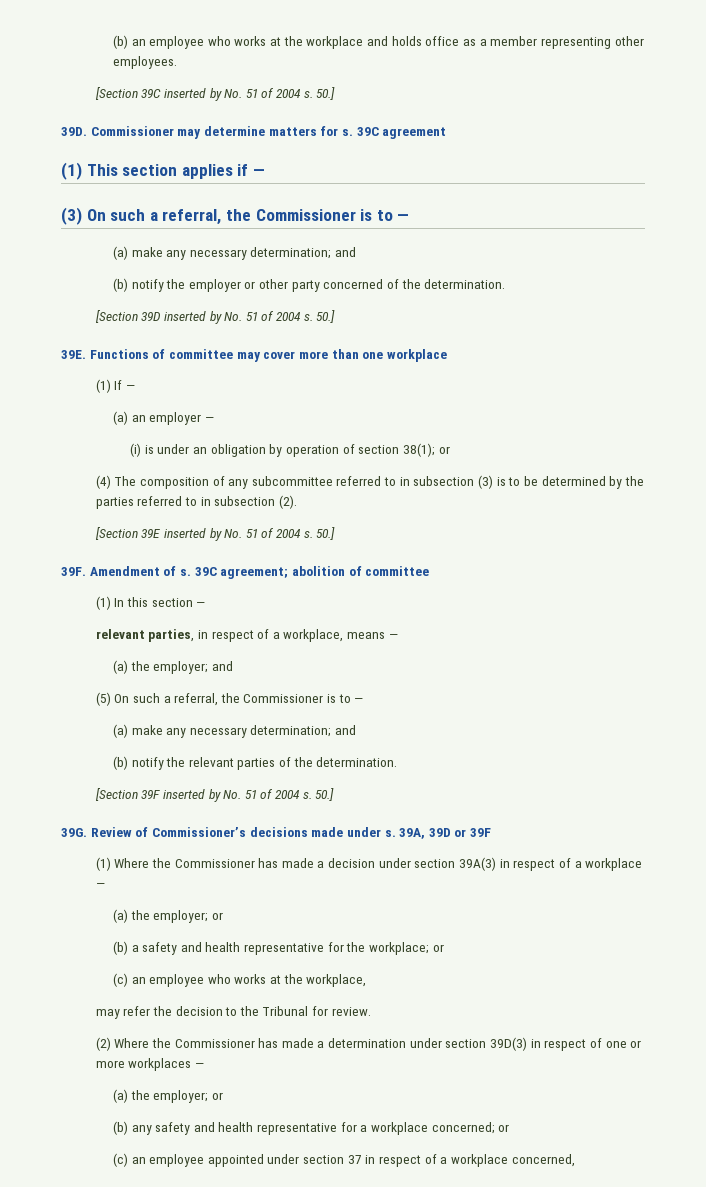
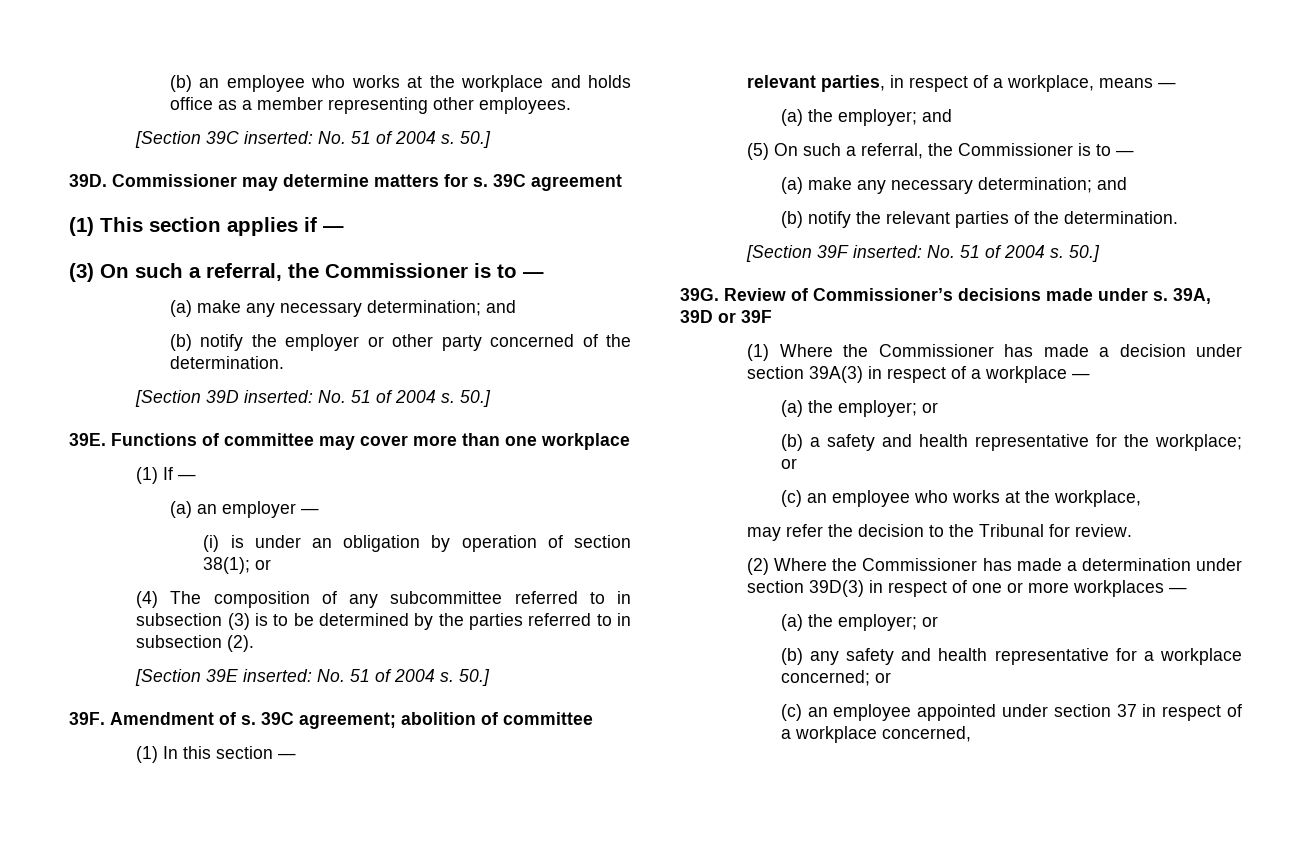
[163,88,222,101] inserted by -> [244,131,314,144] inserted:
[163,311,222,324] inserted by -> [244,390,314,403] inserted:
[163,528,222,541] inserted by -> [243,669,313,682] inserted:
[162,789,221,802] inserted by -> [853,245,923,258] inserted:

